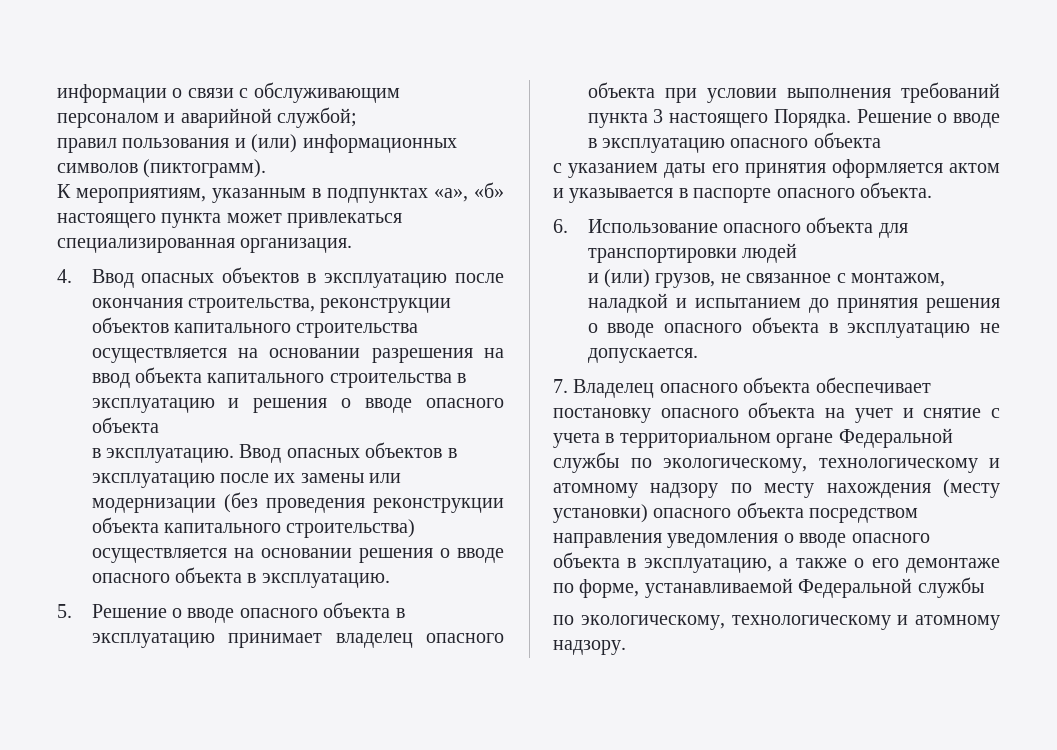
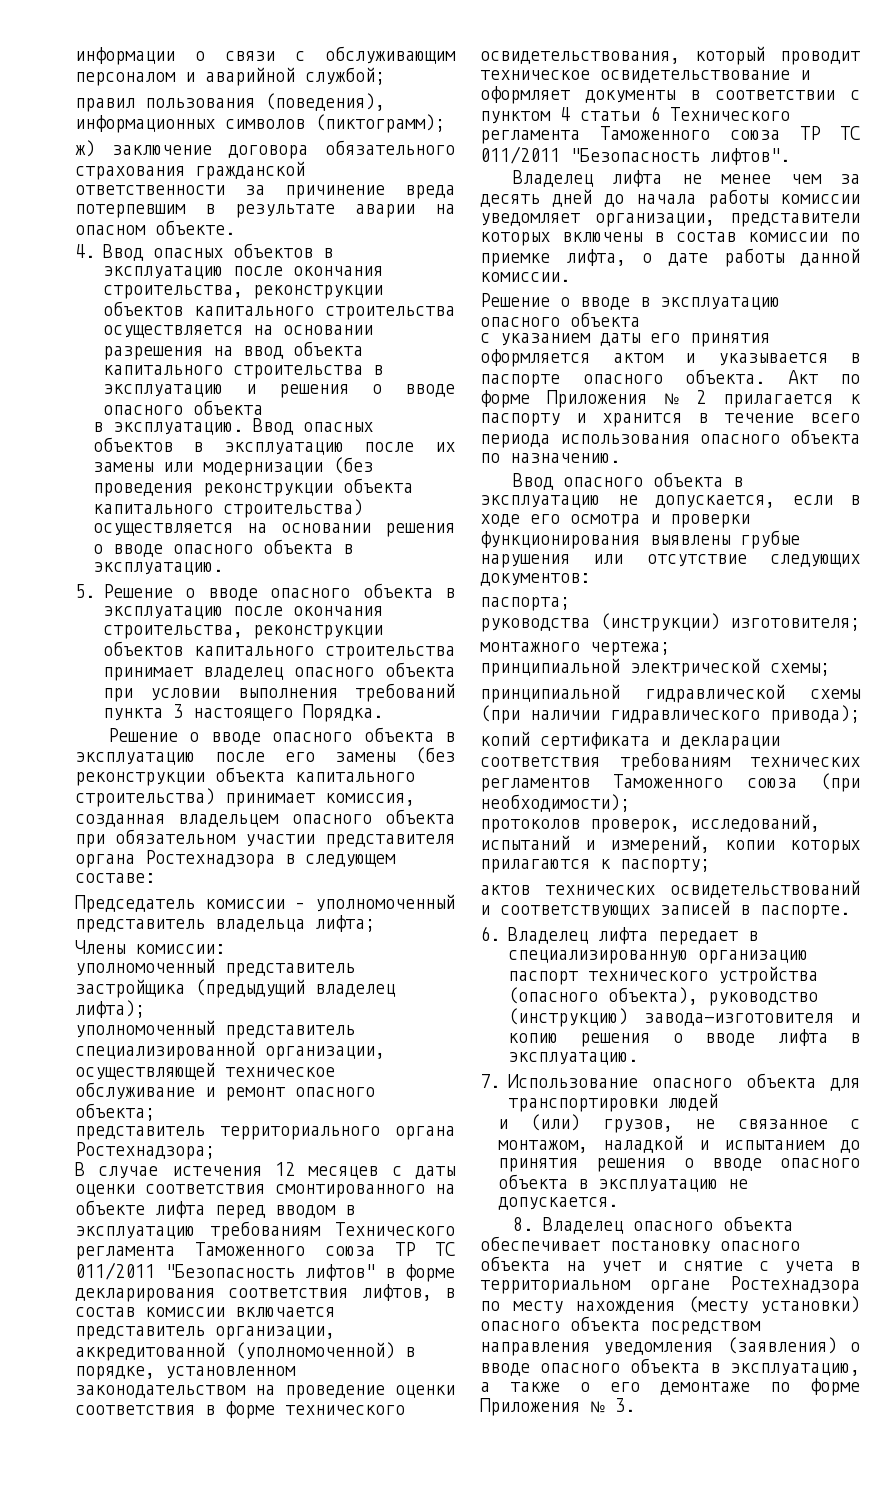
[234,134,457,153] [57,159,267,178] [57,182,504,203] [57,213,403,228] [57,238,353,253] и (или) информационных символов (пиктограмм). // К мероприятиям, указанным в подпунктах «а», «б» настоящего пункта может привлекаться специализированная организация. -> [265,93,385,111] [75,114,445,133] [75,140,455,159] [75,161,305,180] [75,185,455,199] [75,204,455,218] [75,220,235,235] (поведения), информационных символов (пиктограмм); // ж) заключение договора обязательного страхования гражданской ответственности за причинение вреда потерпевшим в результате аварии на опасном объекте.
(215, 640) none -> [232,606,383,616] [102,625,383,639] [102,641,455,660] после окончания строительства, реконструкции объектов капитального строительства
(851, 118) none -> [107,727,456,745] [75,747,455,765] [75,767,415,786] [75,788,415,807] [75,809,455,827] [75,829,455,848] [75,850,396,868] [75,873,155,883] [75,894,455,913] [75,915,375,933] [75,940,225,954] [75,958,355,977] [75,979,396,998] [75,1000,145,1018] [75,1020,355,1039] [75,1041,385,1060] [75,1062,335,1080] [75,1082,375,1101] [75,1103,155,1121] [75,1126,455,1140] [75,1142,215,1160] [75,1162,456,1179] [75,1184,455,1198] [75,1200,355,1219] [75,1221,455,1240] [75,1242,455,1260] [75,1262,455,1282] [75,1284,455,1302] [75,1307,335,1317] [75,1326,335,1340] [75,1342,415,1361] [75,1366,296,1380] [75,1385,455,1399] [75,1401,405,1419] [480,46,860,65] [480,70,810,83] [480,86,860,104] [480,106,790,124] [480,126,860,144] [480,146,790,165] [512,170,860,187] [480,189,860,208] [480,213,860,227] [480,232,860,246] [480,248,860,267] [480,272,570,282] // Решение о вводе опасного объекта в эксплуатацию после его замены (без реконструкции объекта капитального строительства) принимает комиссия, созданная владельцем опасного объекта при обязательном участии представителя органа Ростехнадзора в следующем составе: // Председатель комиссии – уполномоченный представитель владельца лифта; // Члены комиссии: // уполномоченный представитель застройщика (предыдущий владелец лифта); // уполномоченный представитель специализированной организации, осуществляющей техническое обслуживание и ремонт опасного объекта; // представитель территориального органа Ростехнадзора; // В случае истечения 12 месяцев с даты оценки соответствия смонтированного на объекте лифта перед вводом в эксплуатацию требованиям Технического регламента Таможенного союза ТР ТС 011/2011 "Безопасность лифтов" в форме декларирования соответствия лифтов, в состав комиссии включается представитель организации, аккредитованной (уполномоченной) в порядке, установленном законодательством на проведение оценки соответствия в форме технического освидетельствования, который проводит техническое освидетельствование и оформляет документы в соответствии с пунктом 4 статьи 6 Технического регламента Таможенного союза ТР ТС 011/2011 "Безопасность лифтов". // Владелец лифта не менее чем за десять дней до начала работы комиссии уведомляет организации, представители которых включены в состав комиссии по приемке лифта, о дате работы данной комиссии. //
[553,219,568,233] // 6. -> [787,370,860,384] [480,390,861,408] [480,413,860,427] [480,429,860,448] [480,453,620,463] [512,472,743,490] [480,495,860,508] [480,514,750,528] [480,530,800,549] [480,554,860,568] [480,573,590,586] [480,597,570,611] [480,613,860,632] [480,642,670,656] [480,658,830,677] [480,684,861,703] [480,705,860,724] [480,731,780,750] [480,752,860,771] [480,773,860,792] [480,794,630,812] [480,814,820,833] [480,835,860,854] [480,859,710,873] [480,880,860,898] [480,900,850,919] [480,926,758,945] [507,950,808,964] [507,966,818,985] [507,987,818,1006] [507,1008,860,1027] [507,1029,860,1047] [507,1052,638,1065] [480,1074,500,1088] Акт по форме Приложения № 2 прилагается к паспорту и хранится в течение всего периода использования опасного объекта по назначению. // Ввод опасного объекта в эксплуатацию не допускается, если в ходе его осмотра и проверки функционирования выявлены грубые нарушения или отсутствие следующих документов: // паспорта; // руководства (инструкции) изготовителя; // монтажного чертежа; // принципиальной электрической схемы; // принципиальной гидравлической схемы (при наличии гидравлического привода); // копий сертификата и декларации соответствия требованиям технических регламентов Таможенного союза (при необходимости); // протоколов проверок, исследований, испытаний и измерений, копии которых прилагаются к паспорту; // актов технических освидетельствований и соответствующих записей в паспорте. // 6. Владелец лифта передает в специализированную организацию паспорт технического устройства (опасного объекта), руководство (инструкцию) завода-изготовителя и копию решения о вводе лифта в эксплуатацию. // 7.
[553,379,568,393] 7. -> [512,1217,533,1231] 8.
[838,428,953,448] [553,452,1000,473] [553,483,719,498] Федеральной службы по экологическому, технологическому и атомному надзору -> [730,1276,860,1294] Ростехнадзора
(779, 540) none -> [726,1337,837,1354] (заявления)
[579,577,984,598] [553,615,1000,630] [553,640,626,655] форме, устанавливаемой Федеральной службы // по экологическому, технологическому и атомному надзору. -> [810,1378,860,1396] [480,1398,635,1416] форме Приложения № 3.

